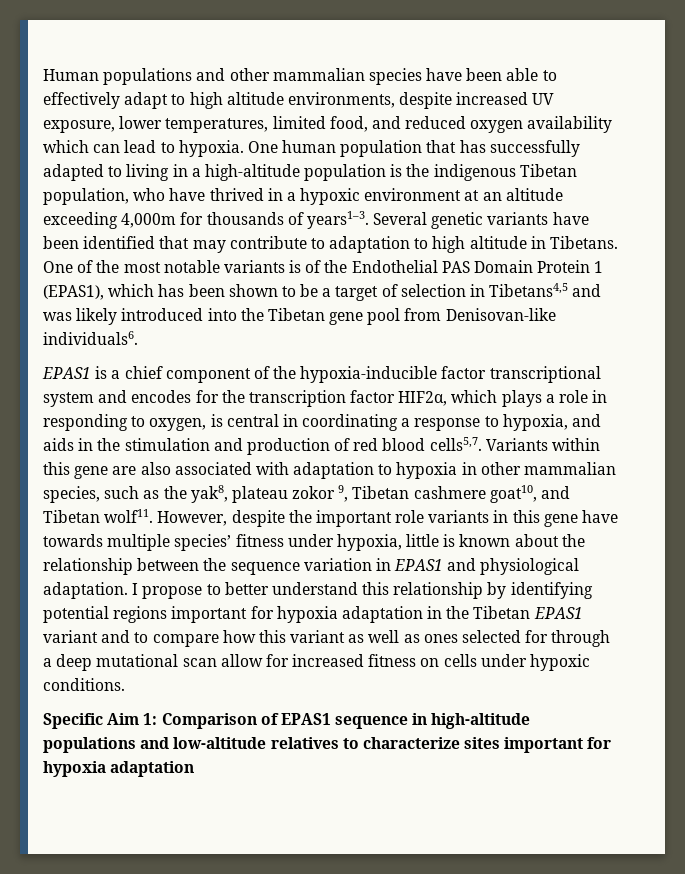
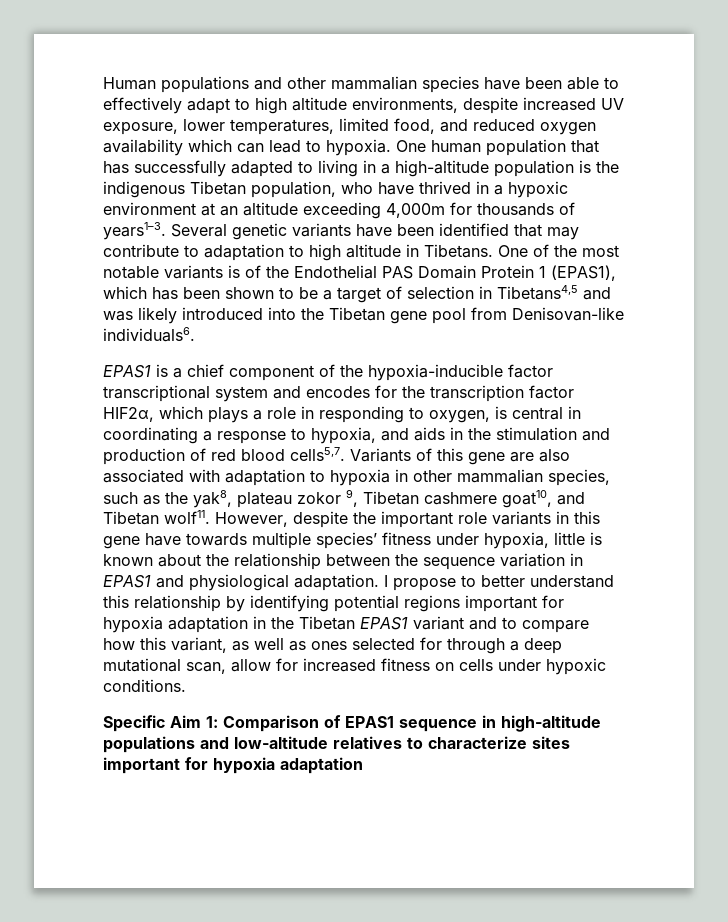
[552,438,601,451] within -> [416,448,432,461] of
[290,630,346,643] variant -> [171,637,227,653] variant,
[182,658,217,667] scan -> [186,662,226,674] scan,

